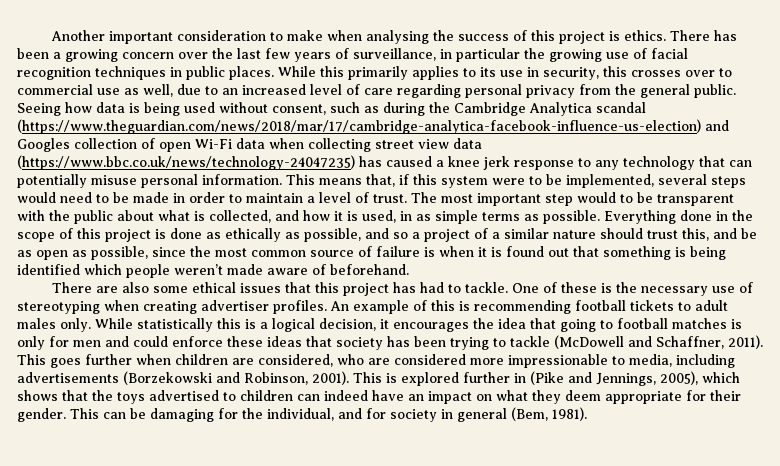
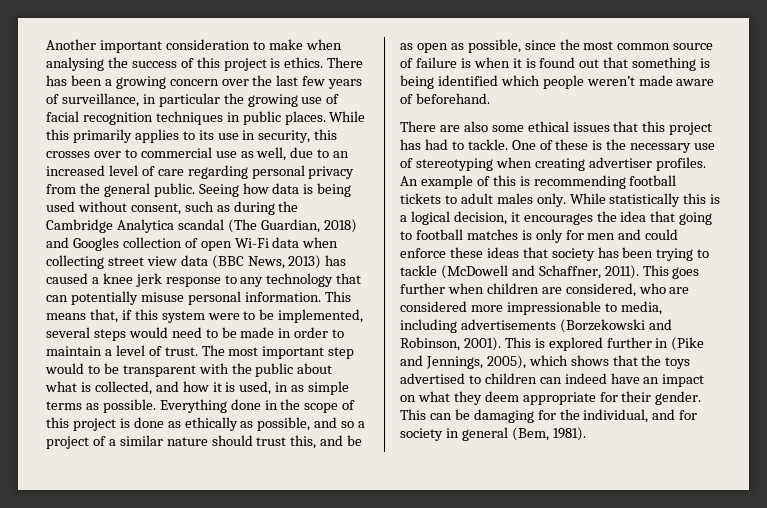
[17,119,701,134] (https://www.theguardian.com/news/2018/mar/17/cambridge-analytica-facebook-influence-us-election) -> [227,219,357,233] (The Guardian, 2018)
[17,155,355,170] (https://www.bbc.co.uk/news/technology-24047235) -> [211,255,322,269] (BBC News, 2013)

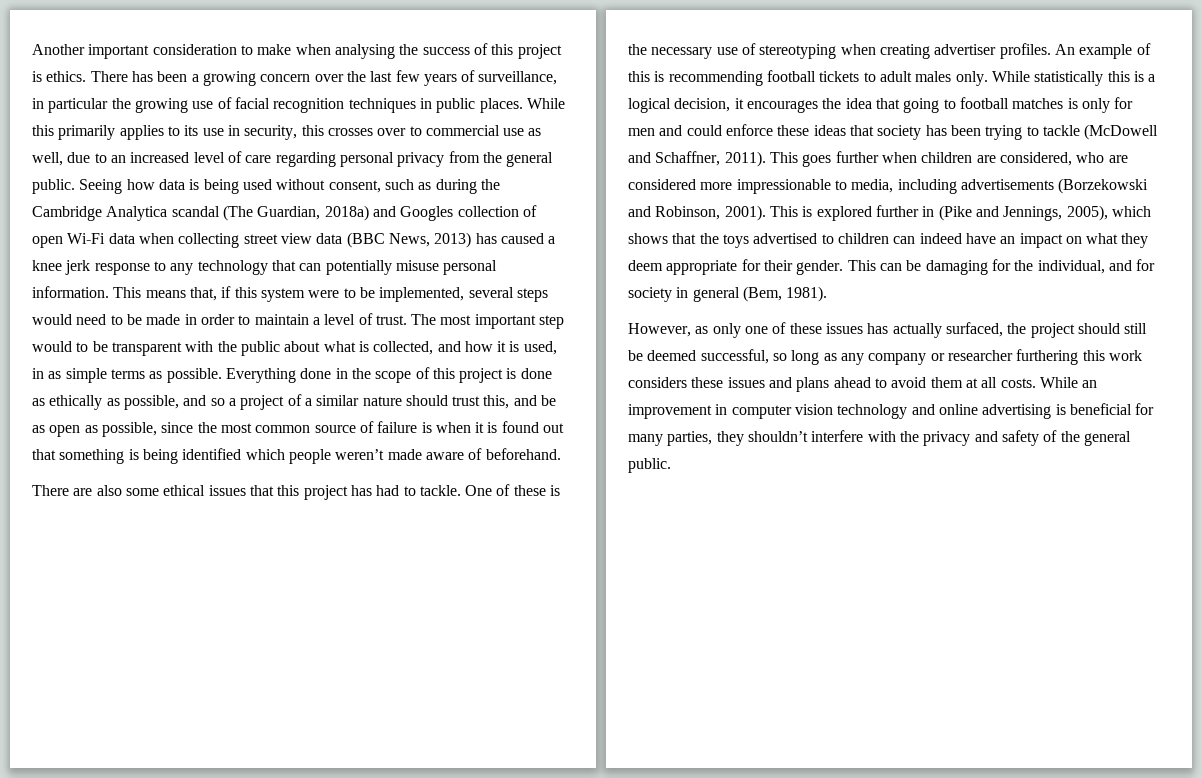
[323,219,357,233] 2018) -> [324,205,369,221] 2018a)
(586, 434) none -> [628,322,1148,338] [628,349,1142,365] [628,377,1098,392] [628,403,1155,419] [628,430,1131,446] [628,458,671,473] // However, as only one of these issues has actually surfaced, the project should still be deemed successful, so long as any company or researcher furthering this work considers these issues and plans ahead to avoid them at all costs. While an improvement in computer vision technology and online advertising is beneficial for many parties, they shouldn’t interfere with the privacy and safety of the general public.

